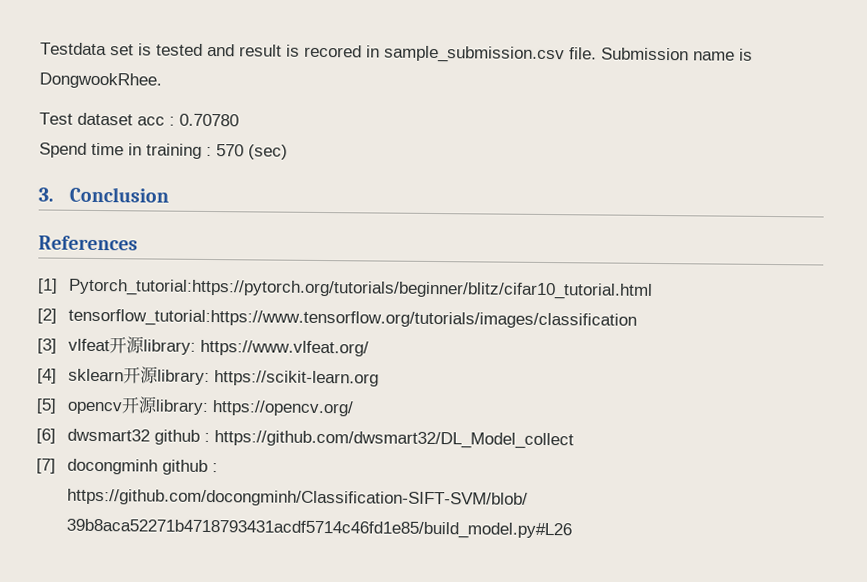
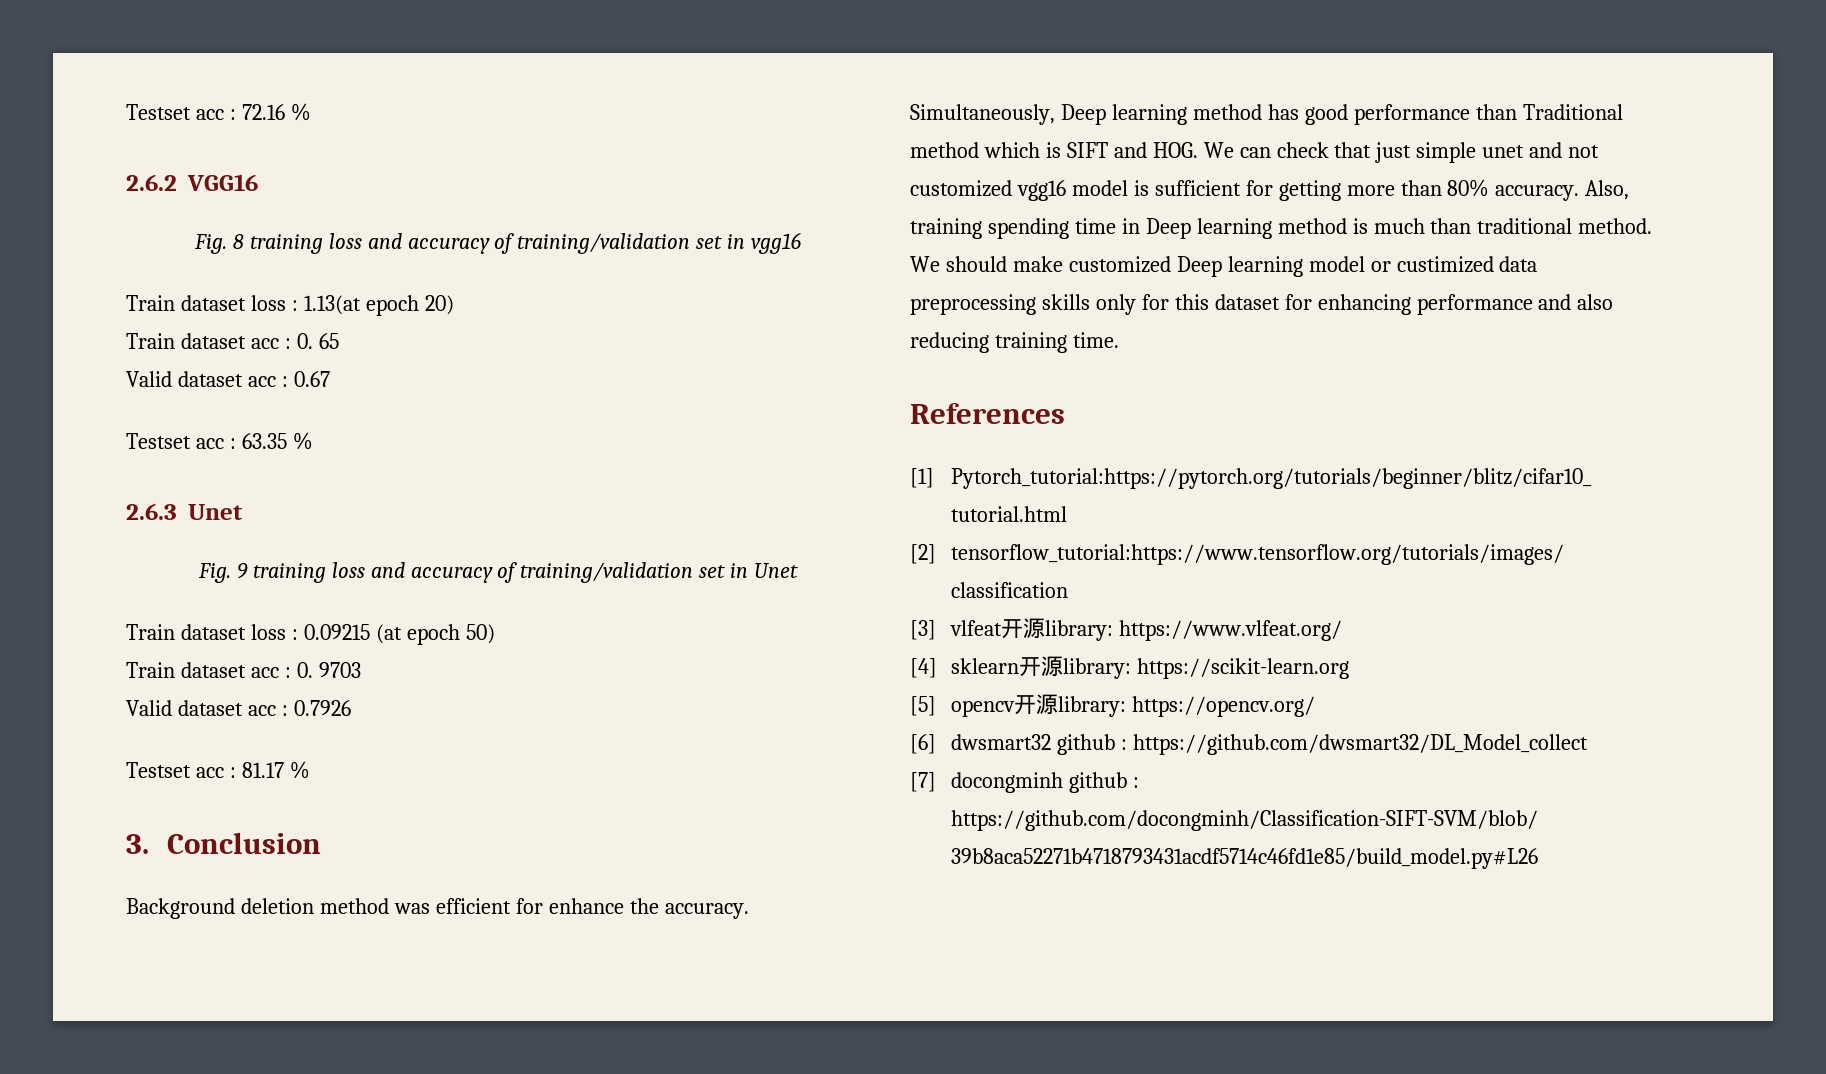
[40,42,753,64] [39,72,162,89] [39,112,239,127] [39,142,288,160] [38,186,169,203] Testdata set is tested and result is recored in sample_submission.csv file. Submission name is DongwookRhee. // Test dataset acc : 0.70780 // Spend time in training : 570 (sec) // 3. Conclusion -> [126,103,311,121] [126,174,258,191] [193,232,802,254] [126,295,454,316] [126,333,339,349] [126,371,330,387] [126,432,313,450] [126,503,243,520] [197,562,799,583] [126,624,495,645] [126,662,361,678] [126,700,351,716] [126,761,310,779] [126,832,322,854] [126,898,749,919] [910,104,1623,125] [910,142,1600,163] [910,179,1630,201] [910,218,1653,239] [910,256,1538,277] [910,294,1614,315] [910,332,1119,353] Testset acc : 72.16 % // 2.6.2 VGG16 // Fig. 8 training loss and accuracy of training/validation set in vgg16 // Train dataset loss : 1.13(at epoch 20) // Train dataset acc : 0. 65 // Valid dataset acc : 0.67 // Testset acc : 63.35 % // 2.6.3 Unet // Fig. 9 training loss and accuracy of training/validation set in Unet // Train dataset loss : 0.09215 (at epoch 50) // Train dataset acc : 0. 9703 // Valid dataset acc : 0.7926 // Testset acc : 81.17 % // 3. Conclusion // Background deletion method was efficient for enhance the accuracy. Simultaneously, Deep learning method has good performance than Traditional method which is SIFT and HOG. We can check that just simple unet and not customized vgg16 model is sufficient for getting more than 80% accuracy. Also, training spending time in Deep learning method is much than traditional method. We should make customized Deep learning model or custimized data preprocessing skills only for this dataset for enhancing performance and also reducing training time.

